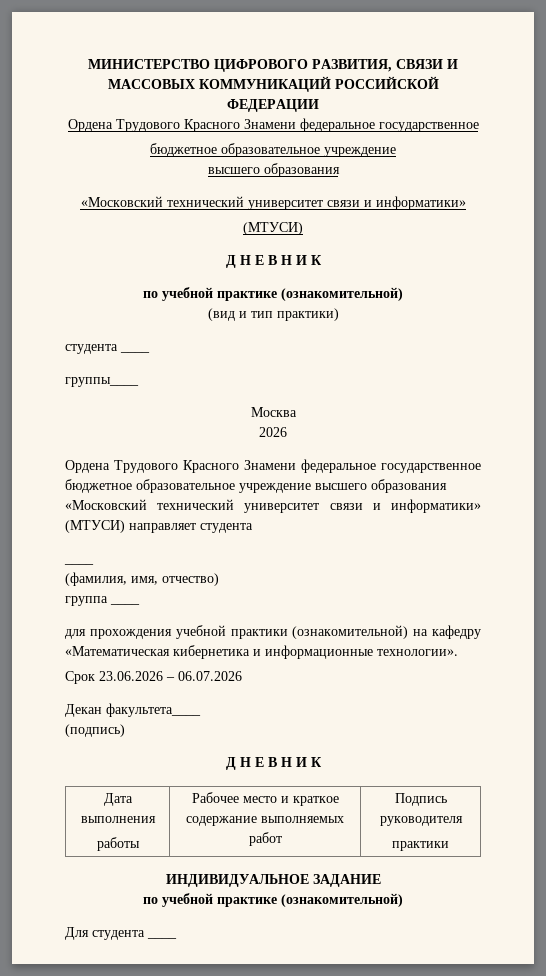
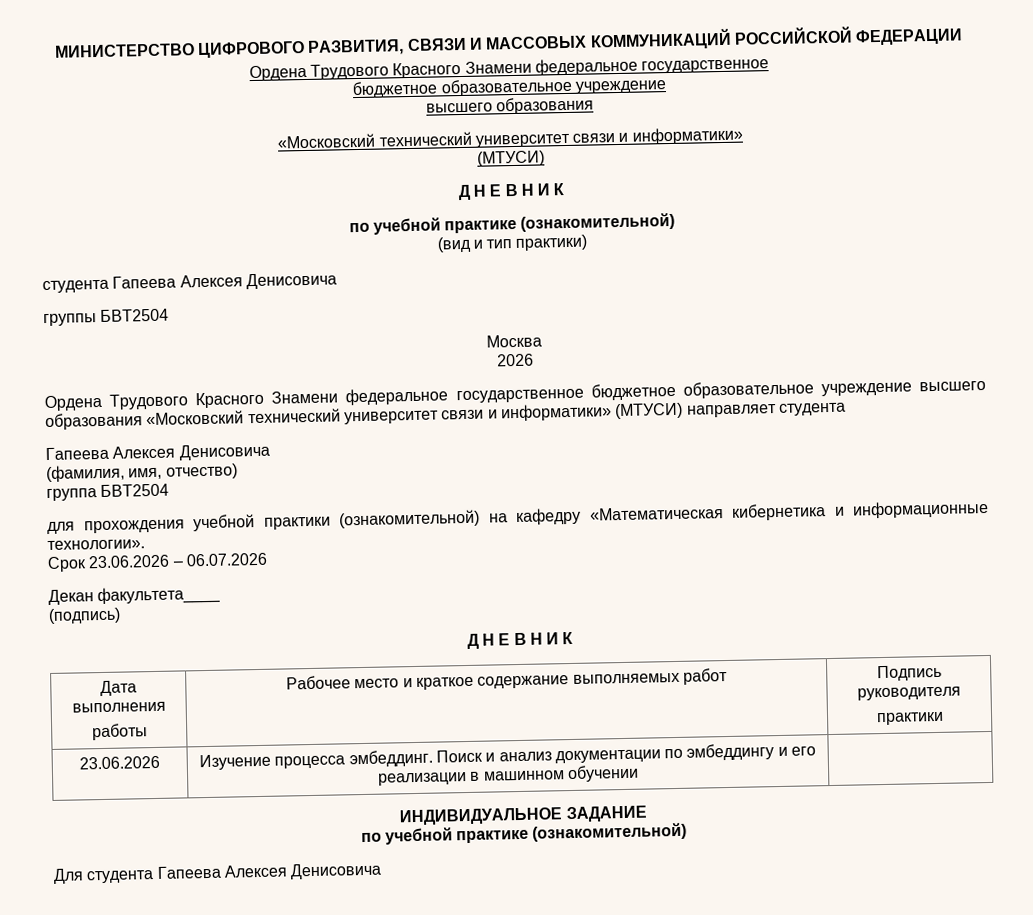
[120,351,150,353] [65,377,139,387] ____ // группы____ -> [112,272,337,290] [43,308,170,327] Гапеева Алексея Денисовича // группы БВТ2504
[64,563,94,565] ____ -> [45,443,270,461] Гапеева Алексея Денисовича
[110,603,140,605] ____ -> [100,483,170,497] БВТ2504
(449, 846) none -> [79,755,160,770] [198,743,817,771] [378,764,639,786] // 23.06.2026 | Изучение процесса эмбеддинг. Поиск и анализ документации по эмбеддингу и его реализации в машинном обучении |
[147,937,177,939] ____ -> [156,862,383,880] Гапеева Алексея Денисовича

